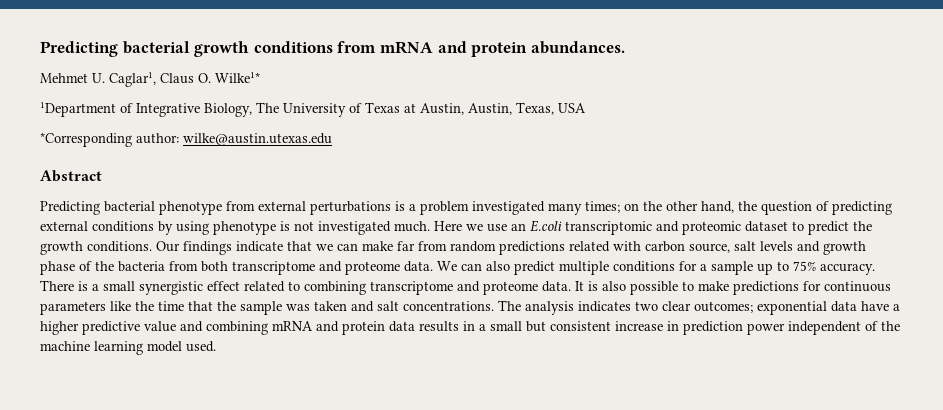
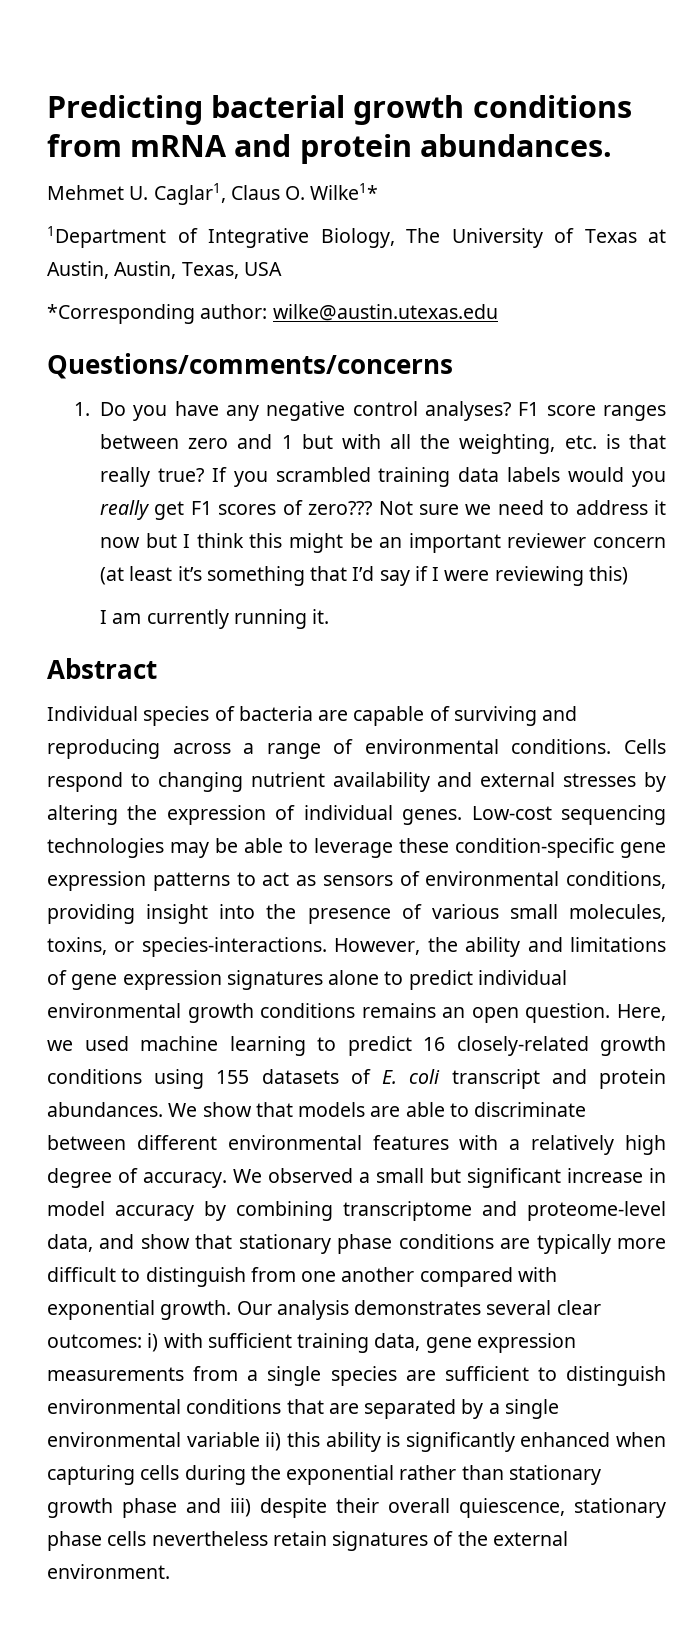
[40,170,102,182] [40,201,892,215] [40,220,872,235] [40,241,866,255] [40,261,875,275] [40,280,891,295] [40,300,900,315] [40,321,900,335] [40,341,216,355] Abstract // Predicting bacterial phenotype from external perturbations is a problem investigated many times; on the other hand, the question of predicting external conditions by using phenotype is not investigated much. Here we use an E.coli transcriptomic and proteomic dataset to predict the growth conditions. Our findings indicate that we can make far from random predictions related with carbon source, salt levels and growth phase of the bacteria from both transcriptome and proteome data. We can also predict multiple conditions for a sample up to 75% accuracy. There is a small synergistic effect related to combining transcriptome and proteome data. It is also possible to make predictions for continuous parameters like the time that the sample was taken and salt concentrations. The analysis indicates two clear outcomes; exponential data have a higher predictive value and combining mRNA and protein data results in a small but consistent increase in prediction power independent of the machine learning model used. -> [47,353,453,379] [73,401,667,421] [100,434,667,454] [100,467,667,487] [100,500,666,520] [100,533,667,553] [100,566,628,586] [100,609,330,629] [47,658,157,679] [47,706,578,726] [47,739,666,759] [47,772,666,792] [47,805,666,825] [47,838,666,858] [47,871,666,891] [47,904,666,924] [47,937,667,957] [47,970,567,990] [47,1003,666,1023] [47,1036,666,1056] [47,1069,666,1089] [47,1102,587,1117] [47,1135,666,1155] [47,1168,666,1188] [47,1201,666,1221] [47,1234,667,1254] [47,1267,557,1287] [47,1300,601,1320] [47,1333,576,1353] [47,1366,666,1386] [47,1399,559,1419] [47,1432,666,1452] [47,1465,601,1485] [47,1498,666,1518] [47,1531,568,1551] [47,1564,170,1579] Questions/comments/concerns // 1. Do you have any negative control analyses? F1 score ranges between zero and 1 but with all the weighting, etc. is that really true? If you scrambled training data labels would you really get F1 scores of zero??? Not sure we need to address it now but I think this might be an important reviewer concern (at least it’s something that I’d say if I were reviewing this) // I am currently running it. // Abstract // Individual species of bacteria are capable of surviving and reproducing across a range of environmental conditions. Cells respond to changing nutrient availability and external stresses by altering the expression of individual genes. Low-cost sequencing technologies may be able to leverage these condition-specific gene expression patterns to act as sensors of environmental conditions, providing insight into the presence of various small molecules, toxins, or species-interactions. However, the ability and limitations of gene expression signatures alone to predict individual environmental growth conditions remains an open question. Here, we used machine learning to predict 16 closely-related growth conditions using 155 datasets of E. coli transcript and protein abundances. We show that models are able to discriminate between different environmental features with a relatively high degree of accuracy. We observed a small but significant increase in model accuracy by combining transcriptome and proteome-level data, and show that stationary phase conditions are typically more difficult to distinguish from one another compared with exponential growth. Our analysis demonstrates several clear outcomes: i) with sufficient training data, gene expression measurements from a single species are sufficient to distinguish environmental conditions that are separated by a single environmental variable ii) this ability is significantly enhanced when capturing cells during the exponential rather than stationary growth phase and iii) despite their overall quiescence, stationary phase cells nevertheless retain signatures of the external environment.

